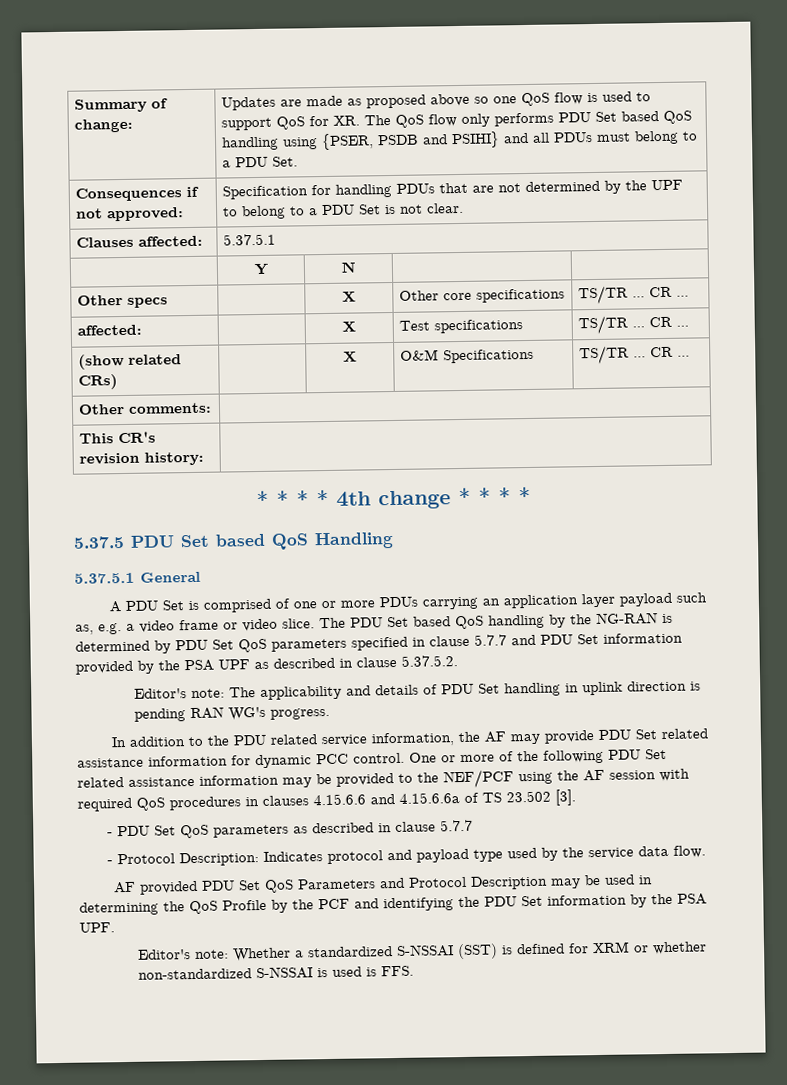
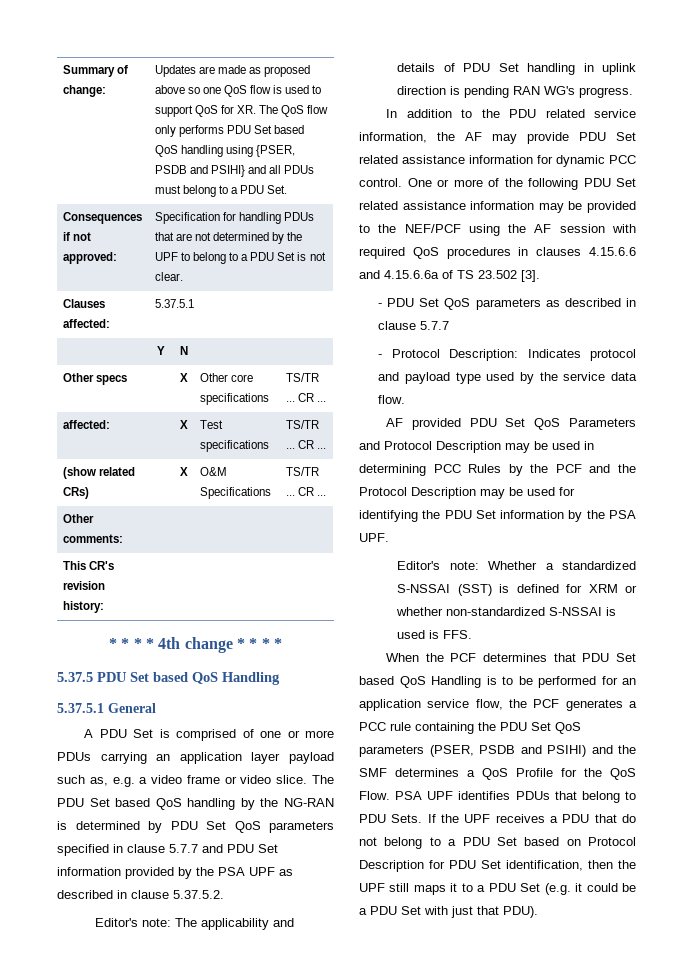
[163,899,267,915] the QoS Profile -> [433,464,502,473] PCC Rules
(379, 903) none -> [618,464,636,473] [359,487,575,499] the Protocol Description may be used for
(415, 971) none -> [386,653,636,662] [359,676,636,688] [359,699,637,711] [359,722,581,734] [359,745,636,757] [359,768,636,780] [359,791,636,803] [359,814,636,823] [359,837,636,849] [359,860,636,872] [359,883,636,895] [359,906,538,918] // When the PCF determines that PDU Set based QoS Handling is to be performed for an application service flow, the PCF generates a PCC rule containing the PDU Set QoS parameters (PSER, PSDB and PSIHI) and the SMF determines a QoS Profile for the QoS Flow. PSA UPF identifies PDUs that belong to PDU Sets. If the UPF receives a PDU that do not belong to a PDU Set based on Protocol Description for PDU Set identification, then the UPF still maps it to a PDU Set (e.g. it could be a PDU Set with just that PDU).

